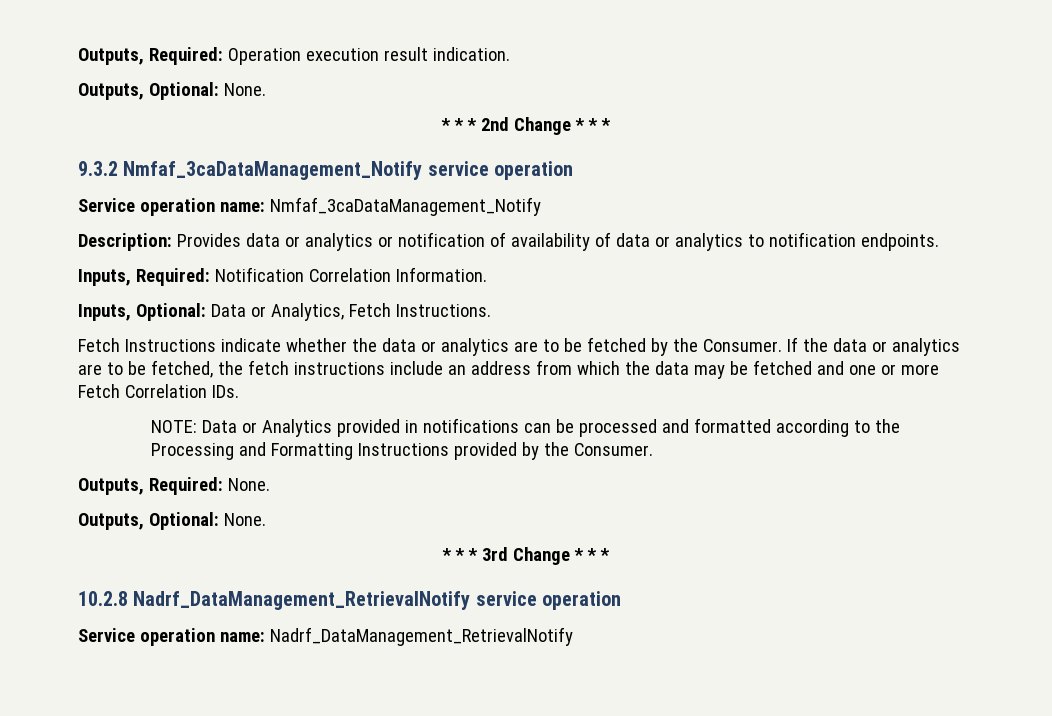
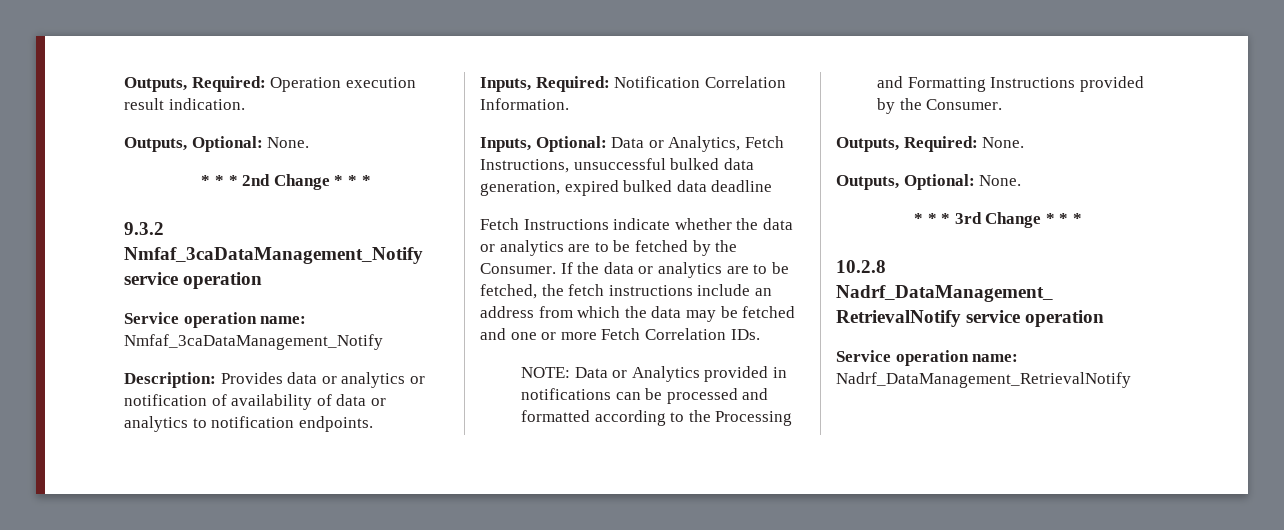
[395,304,491,317] Instructions. -> [480,158,754,173] [480,180,773,196] Instructions, unsuccessful bulked data generation, expired bulked data deadline

